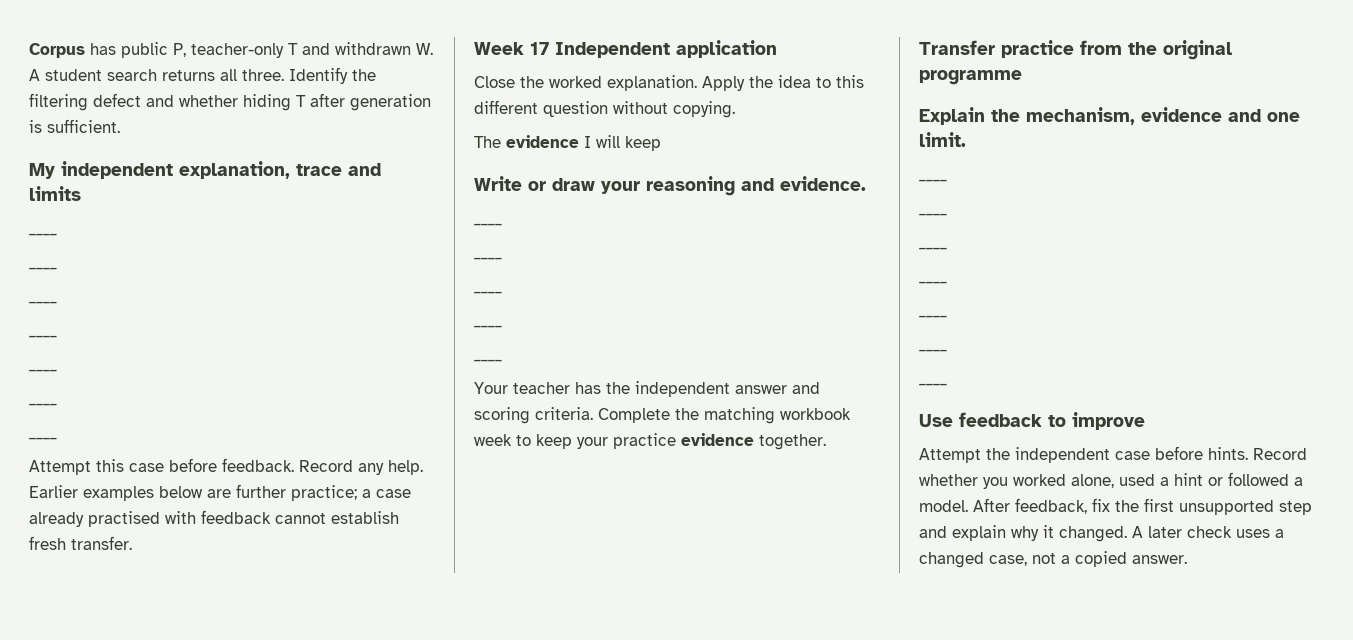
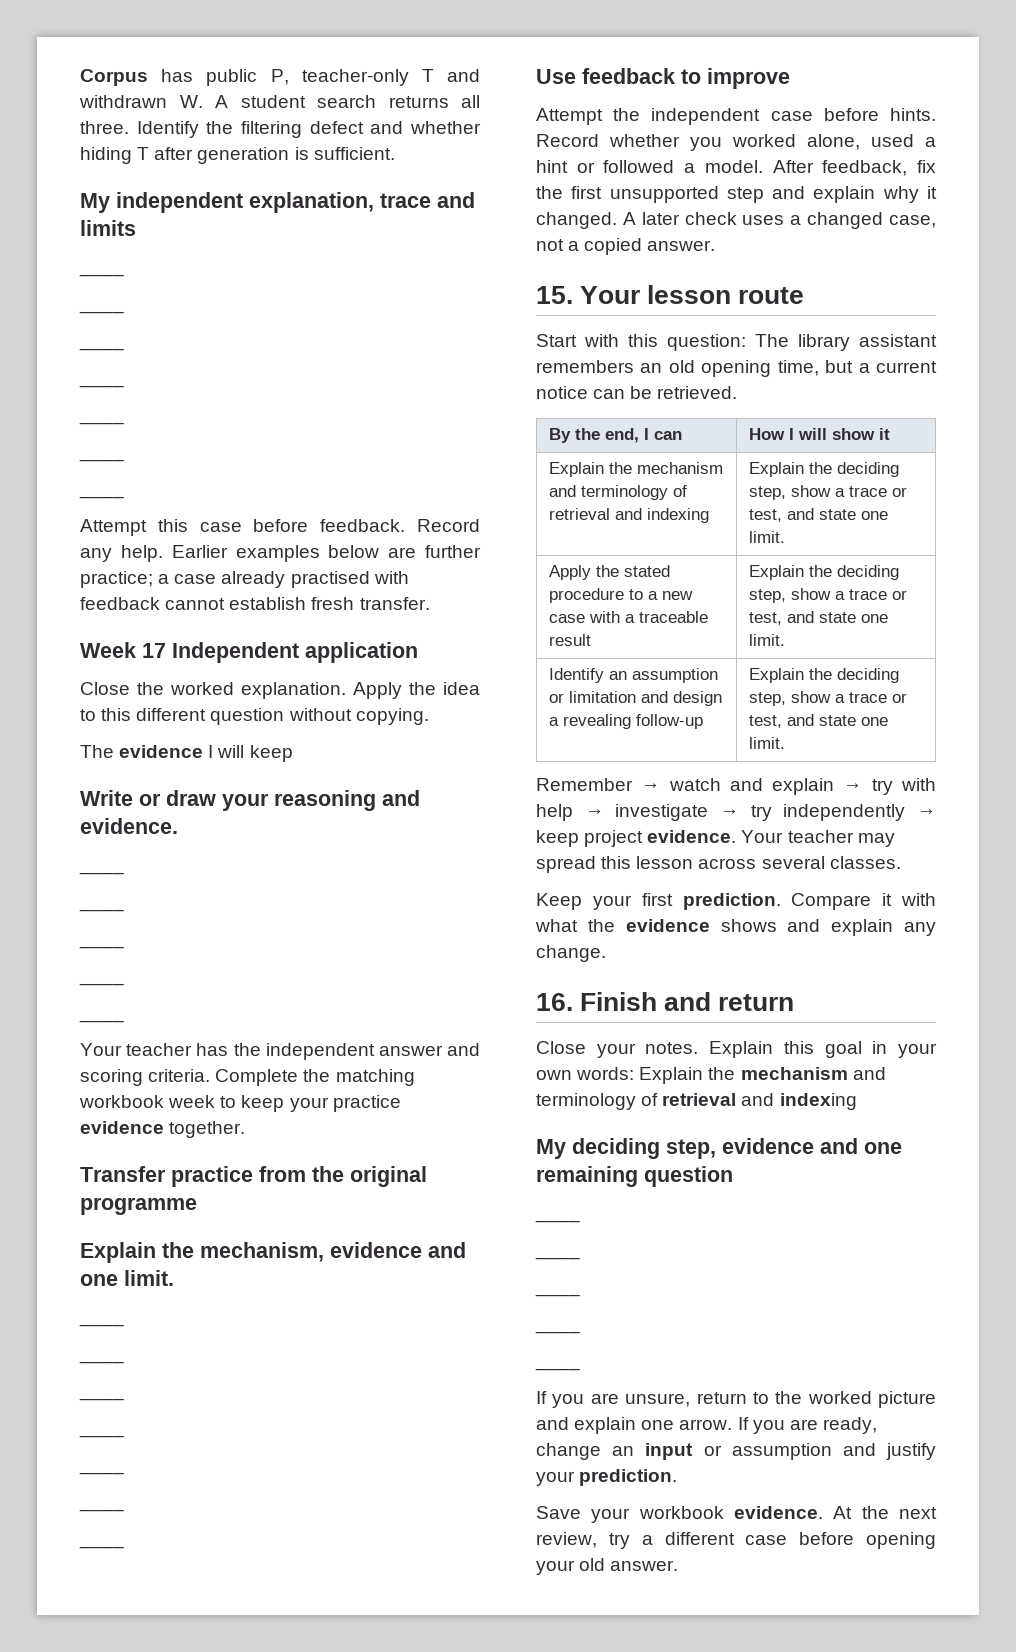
(1187, 559) none -> [536,285,805,304] [536,334,937,351] [536,360,937,377] [536,386,738,399] [549,428,683,443] [749,428,891,440] [549,462,724,477] [549,485,688,500] [549,508,710,523] [749,462,900,477] [749,485,908,500] [749,508,889,522] [749,531,786,543] [549,565,671,580] [549,588,694,603] [549,611,709,623] [549,634,592,646] [749,565,900,580] [749,588,908,603] [749,611,889,625] [749,634,786,646] [549,668,719,683] [549,691,723,706] [549,714,704,729] [749,668,900,683] [749,691,908,706] [749,714,889,728] [749,737,786,749] [536,778,936,795] [536,804,936,821] [536,830,895,847] [536,856,901,873] [536,893,936,910] [535,919,936,936] [536,945,606,962] [536,992,795,1011] [536,1041,937,1058] [536,1067,886,1084] [536,1093,857,1110] [536,1138,902,1159] [536,1166,733,1187] [535,1219,580,1223] [535,1256,580,1260] [535,1293,580,1297] [535,1330,580,1334] [535,1367,580,1371] [536,1391,936,1408] [536,1417,877,1434] [536,1443,936,1460] [536,1469,678,1486] [536,1506,937,1523] [536,1532,936,1549] [536,1558,679,1575] // 15. Your lesson route // Start with this question: The library assistant remembers an old opening time, but a current notice can be retrieved. // By the end, I can | How I will show it // Explain the mechanism and terminology of retrieval and indexing | Explain the deciding step, show a trace or test, and state one limit. // Apply the stated procedure to a new case with a traceable result | Explain the deciding step, show a trace or test, and state one limit. // Identify an assumption or limitation and design a revealing follow-up | Explain the deciding step, show a trace or test, and state one limit. // Remember → watch and explain → try with help → investigate → try independently → keep project evidence. Your teacher may spread this lesson across several classes. // Keep your first prediction. Compare it with what the evidence shows and explain any change. // 16. Finish and return // Close your notes. Explain this goal in your own words: Explain the mechanism and terminology of retrieval and indexing // My deciding step, evidence and one remaining question // ____ // ____ // ____ // ____ // ____ // If you are unsure, return to the worked picture and explain one arrow. If you are ready, change an input or assumption and justify your prediction. // Save your workbook evidence. At the next review, try a different case before opening your old answer.

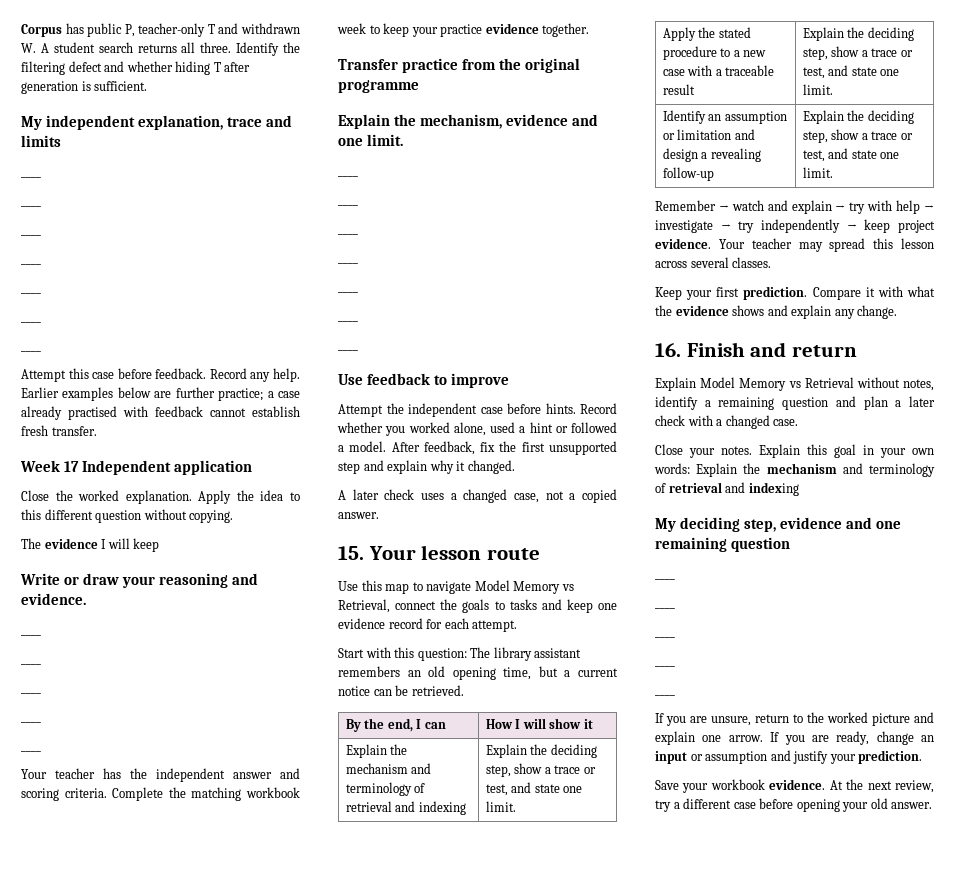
(617, 220) none -> (515, 467) //
(805, 295) none -> [338,580,574,594] [338,599,617,613] [338,618,518,632] // Use this map to navigate Model Memory vs Retrieval, connect the goals to tasks and keep one evidence record for each attempt.
(795, 1002) none -> [655,377,934,391] [655,396,935,410] [655,415,799,429] // Explain Model Memory vs Retrieval without notes, identify a remaining question and plan a later check with a changed case.

